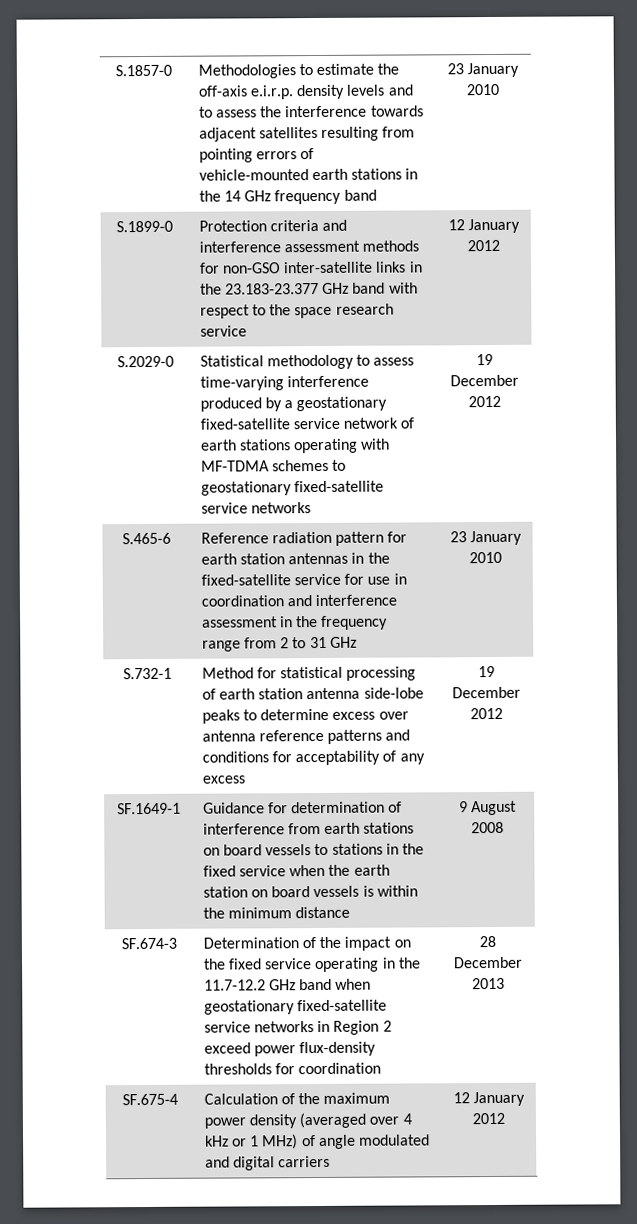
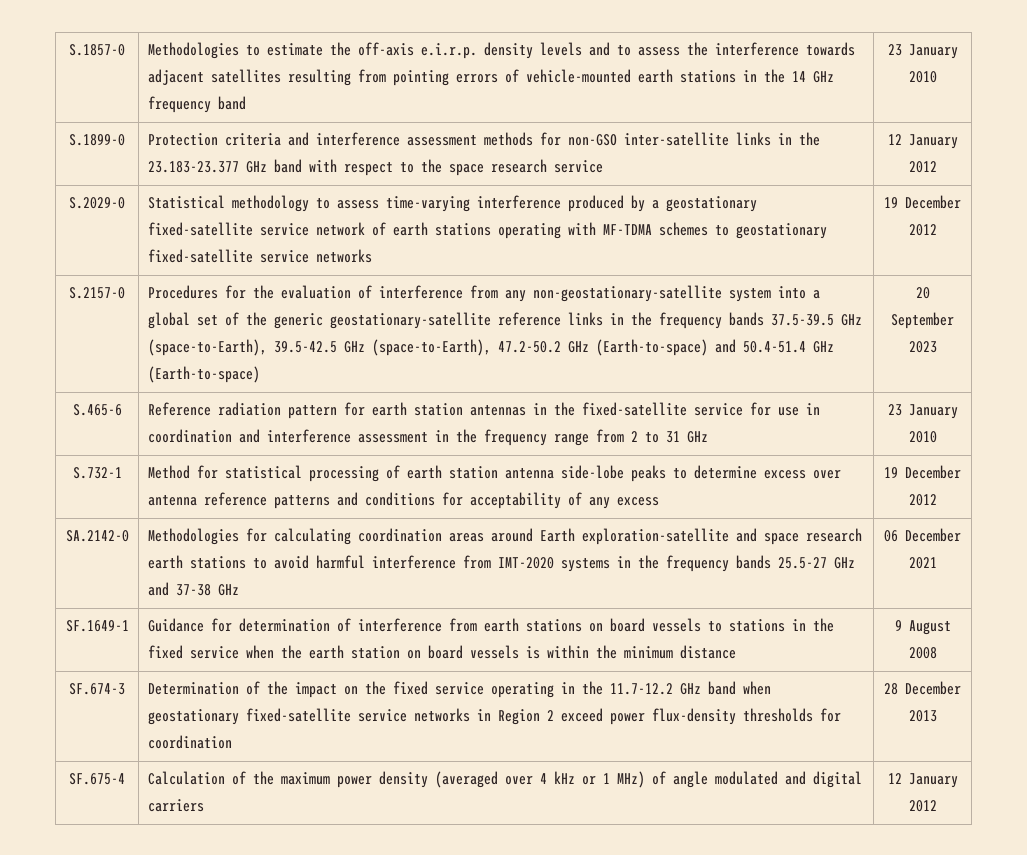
(501, 401) none -> [69,287,125,299] [147,285,820,302] [147,312,862,329] [147,339,834,356] [147,366,260,383] [915,287,930,299] [891,312,954,329] [908,341,937,353] // S.2157-0 | Procedures for the evaluation of interference from any non-geostationary-satellite system into a global set of the generic geostationary-satellite reference links in the frequency bands 37.5-39.5 GHz (space-to-Earth), 39.5-42.5 GHz (space-to-Earth), 47.2-50.2 GHz (Earth-to-space) and 50.4-51.4 GHz (Earth-to-space) | 20 September 2023
(503, 713) none -> [65,530,129,542] [147,528,862,545] [147,555,855,572] [147,582,239,596] [884,528,961,542] [908,557,937,569] // SA.2142-0 | Methodologies for calculating coordination areas around Earth exploration-satellite and space research earth stations to avoid harmful interference from IMT-2020 systems in the frequency bands 25.5-27 GHz and 37-38 GHz | 06 December 2021

